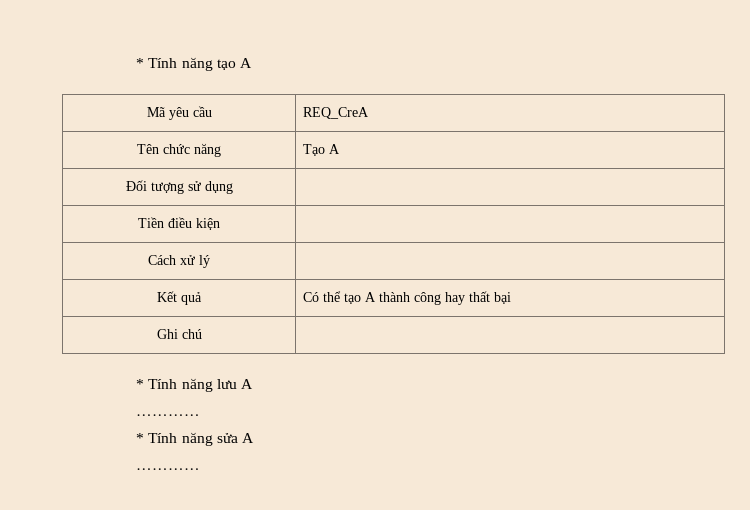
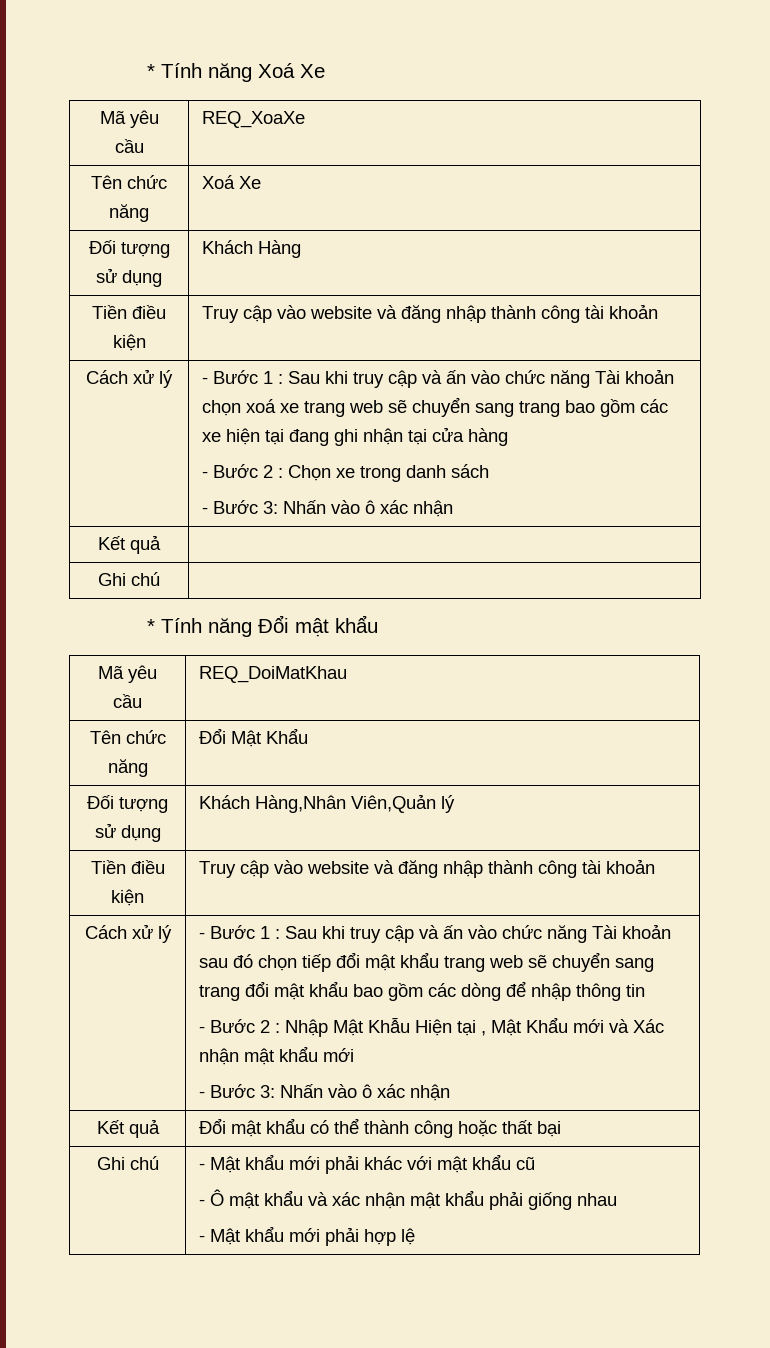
[136,57,252,71] [146,106,212,120] [303,107,370,119] [137,143,221,157] [303,144,341,156] [125,180,233,194] [138,217,220,230] [148,255,210,268] [157,291,202,305] [303,291,512,305] * Tính năng tạo A // Mã yêu cầu | REQ_CreA // Tên chức năng | Tạo A // Đối tượng sử dụng | // Tiền điều kiện | // Cách xử lý | // Kết quả | Có thể tạo A thành công hay thất bại -> [146,63,325,82] [99,110,159,128] [114,139,144,153] [202,111,306,128] [91,175,167,189] [109,204,149,222] [202,175,262,189] [88,240,170,258] [96,268,162,287] [202,240,302,258] [92,305,166,319] [112,334,146,351] [202,304,659,323] [86,369,173,388] [202,369,675,388] [202,397,669,417] [202,427,509,446] [202,464,490,482] [202,500,454,517] [98,535,161,554] * Tính năng Xoá Xe // Mã yêu cầu | REQ_XoaXe // Tên chức năng | Xoá Xe // Đối tượng sử dụng | Khách Hàng // Tiền điều kiện | Truy cập vào website và đăng nhập thành công tài khoản // Cách xử lý | - Bước 1 : Sau khi truy cập và ấn vào chức năng Tài khoản chọn xoá xe trang web sẽ chuyển sang trang bao gồm các xe hiện tại đang ghi nhận tại cửa hàng // - Bước 2 : Chọn xe trong danh sách // - Bước 3: Nhấn vào ô xác nhận // Kết quả |
[216,379,253,389] [136,414,201,416] [136,432,254,446] [136,468,201,470] lưu A // ………… // * Tính năng sửa A // ………… -> [257,615,378,637] [98,665,157,683] [113,694,142,708] [199,666,348,683] [89,730,166,744] [107,759,148,777] [199,728,309,747] [87,795,168,813] [94,823,161,842] [199,794,456,813] [90,860,165,874] [111,889,144,906] [199,859,656,878] [84,924,172,943] [199,924,672,943] [199,952,655,972] [199,981,646,1001] [199,1017,665,1037] [199,1046,355,1065] [199,1084,451,1101] [96,1119,160,1138] [199,1118,562,1138] [96,1156,159,1170] [199,1154,536,1174] [199,1189,618,1210] [199,1226,416,1246] Đổi mật khẩu // Mã yêu cầu | REQ_DoiMatKhau // Tên chức năng | Đổi Mật Khẩu // Đối tượng sử dụng | Khách Hàng,Nhân Viên,Quản lý // Tiền điều kiện | Truy cập vào website và đăng nhập thành công tài khoản // Cách xử lý | - Bước 1 : Sau khi truy cập và ấn vào chức năng Tài khoản sau đó chọn tiếp đổi mật khẩu trang web sẽ chuyển sang trang đổi mật khẩu bao gồm các dòng để nhập thông tin // - Bước 2 : Nhập Mật Khẫu Hiện tại , Mật Khẩu mới và Xác nhận mật khẩu mới // - Bước 3: Nhấn vào ô xác nhận // Kết quả | Đổi mật khẩu có thể thành công hoặc thất bại // Ghi chú | - Mật khẩu mới phải khác với mật khẩu cũ // - Ô mật khẩu và xác nhận mật khẩu phải giống nhau // - Mật khẩu mới phải hợp lệ

